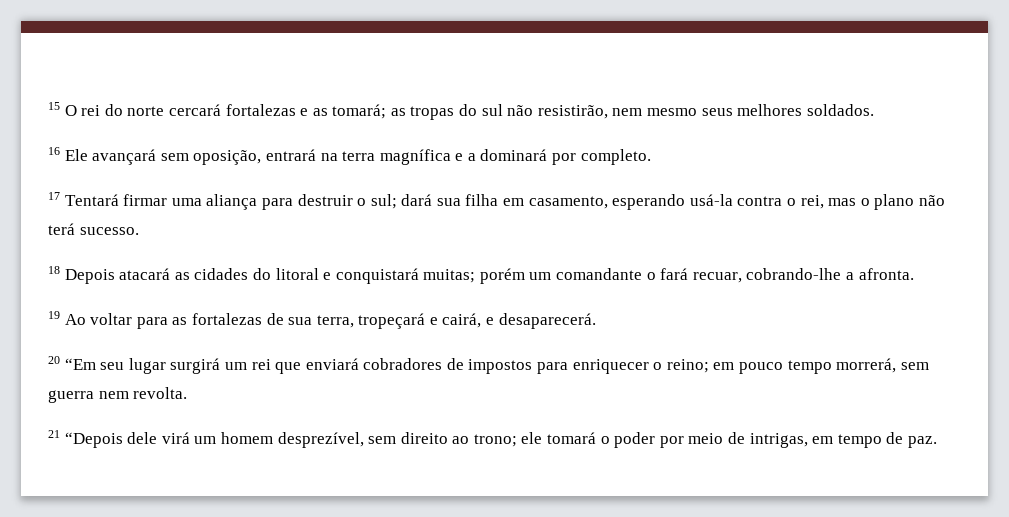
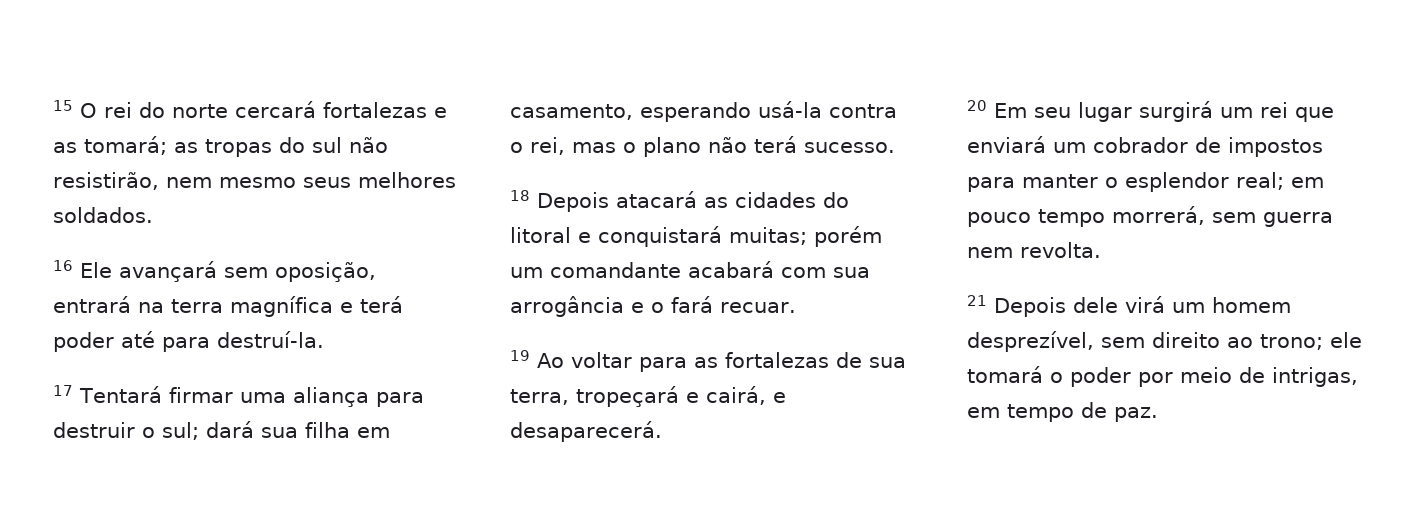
[467,149,651,165] a dominará por completo. -> [360,296,403,313] [53,331,324,352] terá poder até para destruí-la.
[646,268,914,283] o fará recuar, cobrando-lhe a afronta. -> [688,261,870,278] [510,296,796,317] acabará com sua arrogância e o fará recuar.
[64,358,96,370] “Em -> [994,103,1027,118] Em
[363,358,443,370] cobradores -> [1053,137,1188,153] um cobrador
[572,359,709,374] enriquecer o reino; -> [1022,172,1284,192] manter o esplendor real;
[64,432,123,448] “Depois -> [994,297,1066,317] Depois

